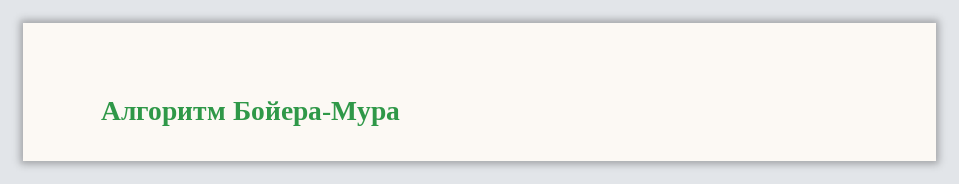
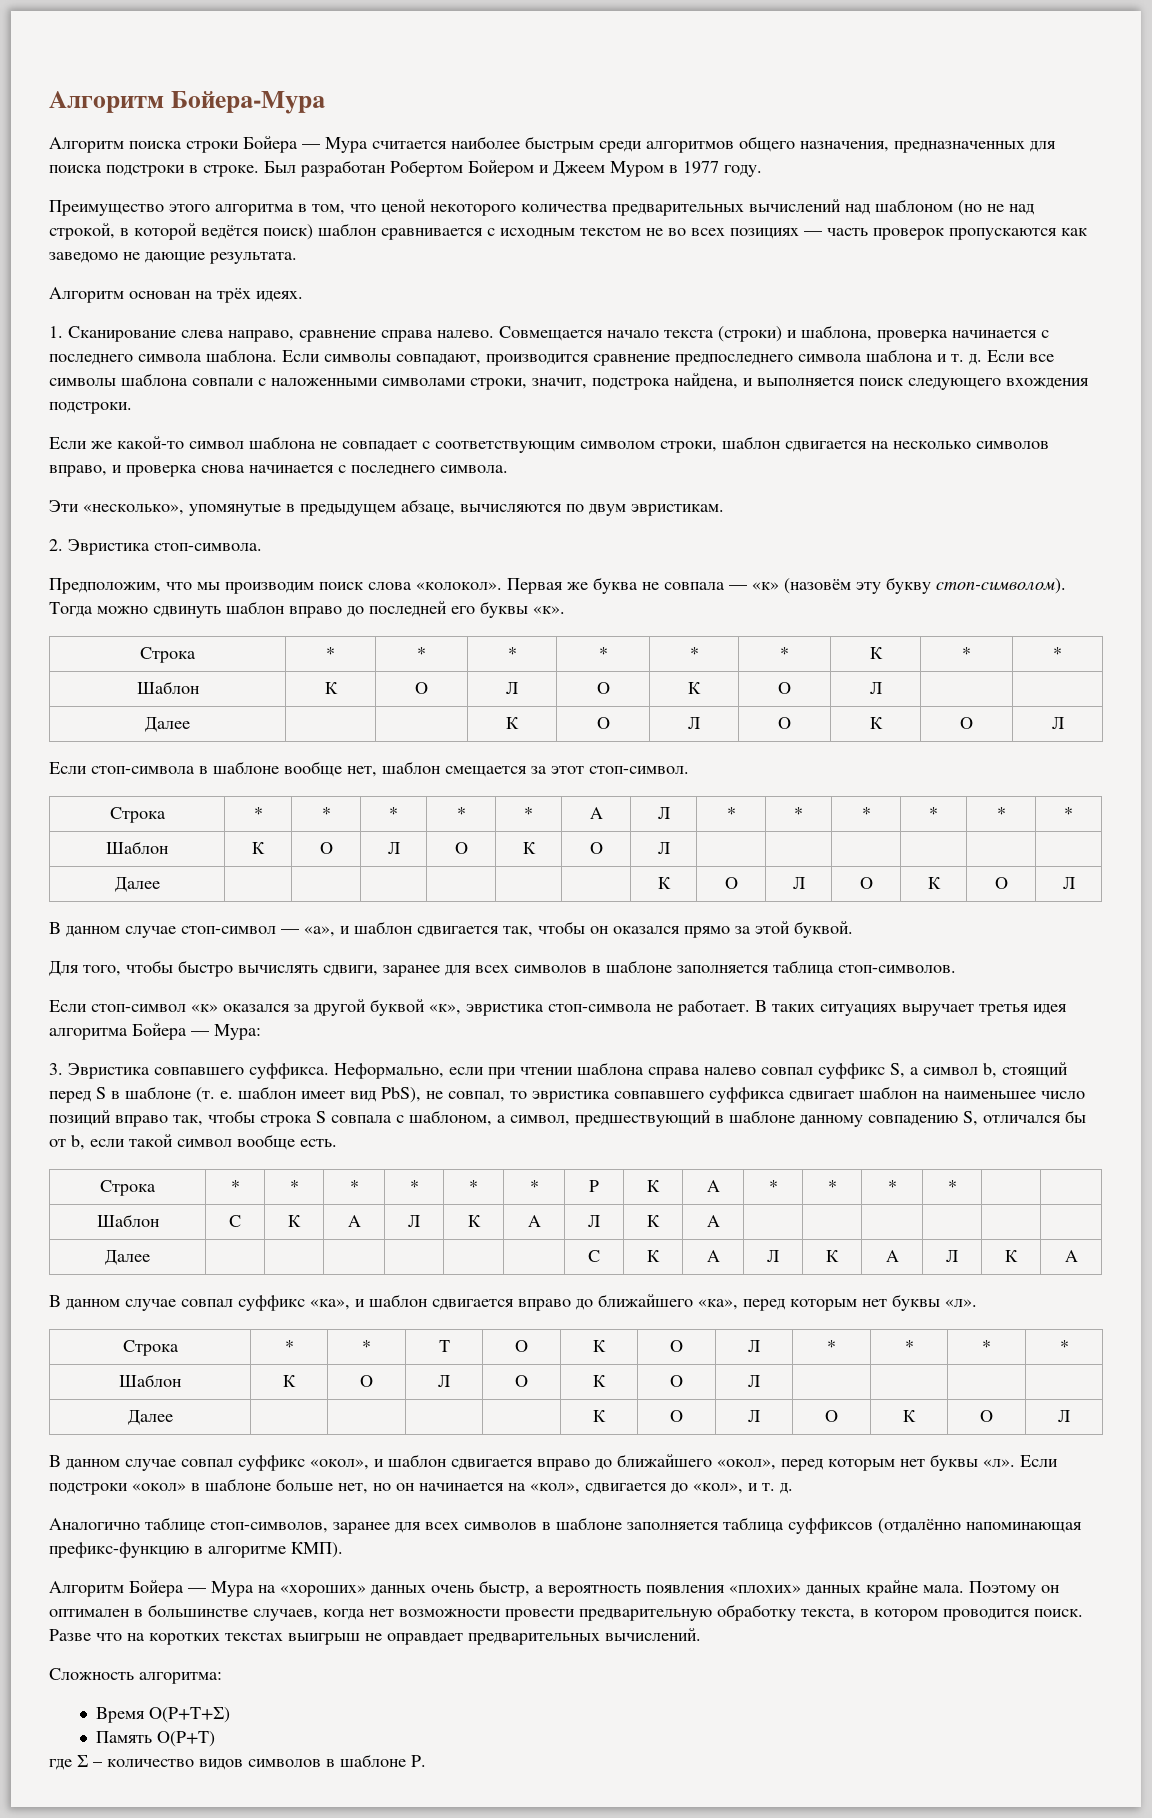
(401, 113) none -> [49,136,1056,153] [49,160,762,177] [49,199,1034,216] [49,223,1087,240] [49,252,297,264] [49,287,303,303] [49,325,1049,342] [49,349,1054,366] [49,373,1089,390] [49,402,132,414] [49,436,1049,453] [49,465,508,477] [49,499,724,516] [49,539,262,555] [49,577,1066,594] [49,601,565,618] [140,647,196,663] [326,647,335,659] [417,647,426,659] [507,647,517,659] [598,647,608,659] [689,647,699,659] [780,647,789,659] [869,647,883,659] [962,647,971,659] [1053,647,1062,659] [136,681,200,694] [324,682,338,694] [415,682,428,694] [506,682,518,694] [596,682,610,694] [688,682,701,694] [778,682,791,694] [869,682,882,694] [145,717,190,732] [506,717,519,729] [596,717,610,729] [688,717,700,729] [778,717,791,729] [869,717,883,729] [960,717,973,729] [1051,717,1064,729] [49,761,689,777] [109,807,166,823] [253,807,263,819] [321,807,331,819] [389,807,398,819] [456,807,466,819] [524,807,533,819] [589,807,603,819] [657,807,670,819] [726,807,736,819] [794,807,803,819] [861,807,871,819] [929,807,938,819] [996,807,1006,819] [1064,807,1073,819] [106,841,169,854] [252,842,265,854] [319,842,333,854] [387,842,400,854] [454,842,468,854] [522,842,536,854] [589,842,603,854] [657,842,670,854] [114,877,160,892] [657,877,671,889] [724,877,738,889] [792,877,805,889] [859,877,873,889] [927,877,941,889] [994,877,1008,889] [1062,877,1075,889] [49,921,853,938] [49,960,956,977] [49,999,1067,1016] [49,1023,261,1040] [49,1062,1068,1079] [49,1086,1085,1103] [49,1110,1086,1127] [49,1134,337,1150] [100,1180,156,1196] [230,1180,240,1192] [289,1180,299,1192] [349,1180,359,1192] [409,1180,419,1192] [469,1180,478,1192] [529,1180,539,1192] [589,1180,599,1192] [647,1180,660,1192] [706,1180,720,1192] [768,1180,778,1192] [827,1180,837,1192] [887,1180,897,1192] [947,1180,957,1192] [96,1214,160,1227] [229,1215,241,1227] [288,1215,301,1227] [347,1215,361,1227] [408,1215,420,1227] [467,1215,481,1227] [527,1215,541,1227] [588,1215,600,1227] [647,1215,660,1227] [706,1215,720,1227] [105,1250,150,1265] [588,1250,600,1262] [647,1250,660,1262] [706,1250,720,1262] [767,1250,779,1262] [826,1250,839,1262] [885,1250,899,1262] [946,1250,958,1262] [1005,1250,1018,1262] [1064,1250,1078,1262] [49,1294,977,1311] [122,1340,179,1356] [284,1340,294,1352] [362,1340,371,1352] [438,1340,450,1352] [515,1340,528,1352] [593,1340,606,1352] [670,1340,683,1352] [748,1340,760,1352] [827,1340,836,1352] [904,1340,914,1352] [982,1340,991,1352] [1059,1340,1069,1352] [119,1374,182,1387] [283,1375,296,1387] [360,1375,373,1387] [438,1375,450,1387] [515,1375,528,1387] [593,1375,606,1387] [670,1375,683,1387] [748,1375,760,1387] [127,1410,173,1425] [593,1410,606,1422] [670,1410,683,1422] [748,1410,760,1422] [825,1410,838,1422] [903,1410,916,1422] [980,1410,993,1422] [1058,1410,1070,1422] [49,1454,1058,1471] [49,1478,793,1495] [49,1517,1082,1534] [49,1542,343,1558] [49,1580,1060,1597] [49,1604,1083,1621] [49,1628,701,1645] [49,1668,222,1684] [95,1707,230,1723] [95,1731,215,1747] [49,1754,426,1770] // Алгоритм поиска строки Бойера — Мура считается наиболее быстрым среди алгоритмов общего назначения, предназначенных для поиска подстроки в строке. Был разработан Робертом Бойером и Джеем Муром в 1977 году. // Преимущество этого алгоритма в том, что ценой некоторого количества предварительных вычислений над шаблоном (но не над строкой, в которой ведётся поиск) шаблон сравнивается с исходным текстом не во всех позициях — часть проверок пропускаются как заведомо не дающие результата. // Алгоритм основан на трёх идеях. // 1. Сканирование слева направо, сравнение справа налево. Совмещается начало текста (строки) и шаблона, проверка начинается с последнего символа шаблона. Если символы совпадают, производится сравнение предпоследнего символа шаблона и т. д. Если все символы шаблона совпали с наложенными символами строки, значит, подстрока найдена, и выполняется поиск следующего вхождения подстроки. // Если же какой-то символ шаблона не совпадает с соответствующим символом строки, шаблон сдвигается на несколько символов вправо, и проверка снова начинается с последнего символа. // Эти «несколько», упомянутые в предыдущем абзаце, вычисляются по двум эвристикам. // 2. Эвристика стоп-символа. // Предположим, что мы производим поиск слова «колокол». Первая же буква не совпала — «к» (назовём эту букву стоп-символом). Тогда можно сдвинуть шаблон вправо до последней его буквы «к». // Строка | * | * | * | * | * | * | К | * | * // Шаблон | К | О | Л | О | К | О | Л | | // Далее | | | К | О | Л | О | К | О | Л // Если стоп-символа в шаблоне вообще нет, шаблон смещается за этот стоп-символ. // Строка | * | * | * | * | * | А | Л | * | * | * | * | * | * // Шаблон | К | О | Л | О | К | О | Л | | | | | | // Далее | | | | | | | К | О | Л | О | К | О | Л // В данном случае стоп-символ — «а», и шаблон сдвигается так, чтобы он оказался прямо за этой буквой. // Для того, чтобы быстро вычислять сдвиги, заранее для всех символов в шаблоне заполняется таблица стоп-символов. // Если стоп-символ «к» оказался за другой буквой «к», эвристика стоп-символа не работает. В таких ситуациях выручает третья идея алгоритма Бойера — Мура: // 3. Эвристика совпавшего суффикса. Неформально, если при чтении шаблона справа налево совпал суффикс S, а символ b, стоящий перед S в шаблоне (т. е. шаблон имеет вид PbS), не совпал, то эвристика совпавшего суффикса сдвигает шаблон на наименьшее число позиций вправо так, чтобы строка S совпала с шаблоном, а символ, предшествующий в шаблоне данному совпадению S, отличался бы от b, если такой символ вообще есть. // Строка | * | * | * | * | * | * | Р | К | А | * | * | * | * | | // Шаблон | С | К | А | Л | К | А | Л | К | А | | | | | | // Далее | | | | | | | С | К | А | Л | К | А | Л | К | А // В данном случае совпал суффикс «ка», и шаблон сдвигается вправо до ближайшего «ка», перед которым нет буквы «л». // Строка | * | * | Т | О | К | О | Л | * | * | * | * // Шаблон | К | О | Л | О | К | О | Л | | | | // Далее | | | | | К | О | Л | О | К | О | Л // В данном случае совпал суффикс «окол», и шаблон сдвигается вправо до ближайшего «окол», перед которым нет буквы «л». Если подстроки «окол» в шаблоне больше нет, но он начинается на «кол», сдвигается до «кол», и т. д. // Аналогично таблице стоп-символов, заранее для всех символов в шаблоне заполняется таблица суффиксов (отдалённо напоминающая префикс-функцию в алгоритме КМП). // Алгоритм Бойера — Мура на «хороших» данных очень быстр, а вероятность появления «плохих» данных крайне мала. Поэтому он оптимален в большинстве случаев, когда нет возможности провести предварительную обработку текста, в котором проводится поиск. Разве что на коротких текстах выигрыш не оправдает предварительных вычислений. // Сложность алгоритма: // Время O(P+T+Σ) // Память O(P+T) // где Σ – количество видов символов в шаблоне P.

